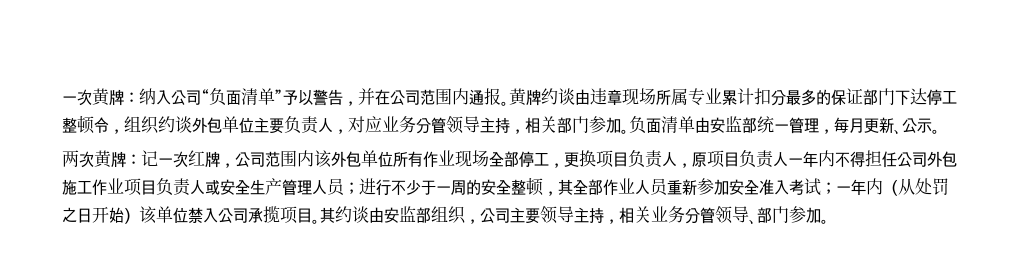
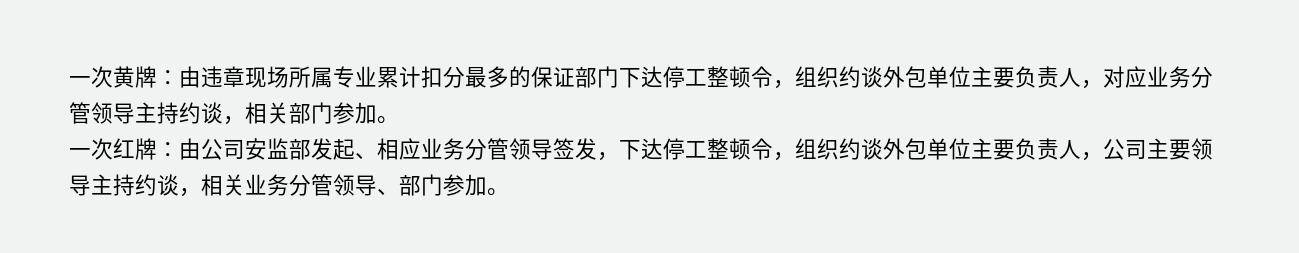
[139,88,575,106] 纳入公司“负面清单”予以警告，并在公司范围内通报。黄牌约谈 -> (179, 77) none
(510, 125) none -> [179,102,223,124] 约谈
[629,116,940,135] [62,150,957,168] [62,177,949,196] [62,206,466,224] 负面清单由安监部统一管理，每月更新、公示。 // 两次黄牌：记一次红牌，公司范围内该外包单位所有作业现场全部停工，更换项目负责人，原项目负责人一年内不得担任公司外包施工作业项目负责人或安全生产管理人员；进行不少于一周的安全整顿，其全部作业人员重新参加安全准入考试；一年内（从处罚之日开始）该单位禁入公司承揽项目。其约谈由安监部组织 -> [69,138,1081,161] // 一次红牌：由公司安监部发起、相应业务分管领导签发，下达停工整顿令，组织约谈外包单位主要负责人
(604, 215) none -> [135,174,179,196] 约谈

